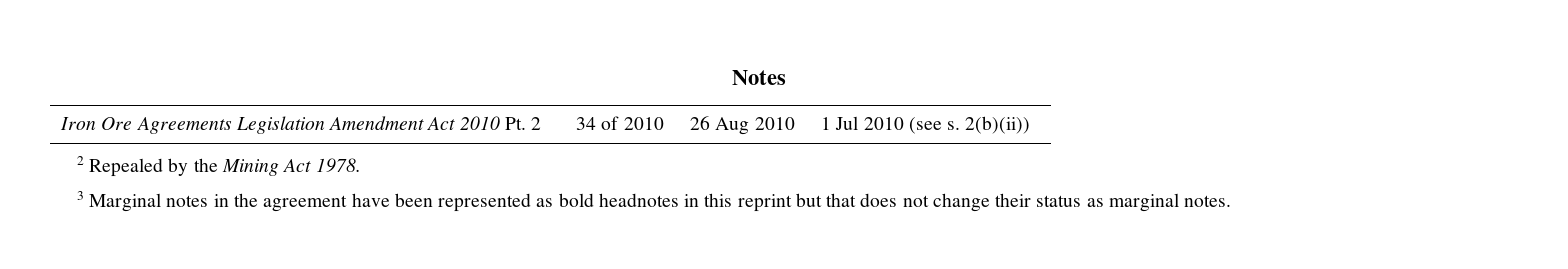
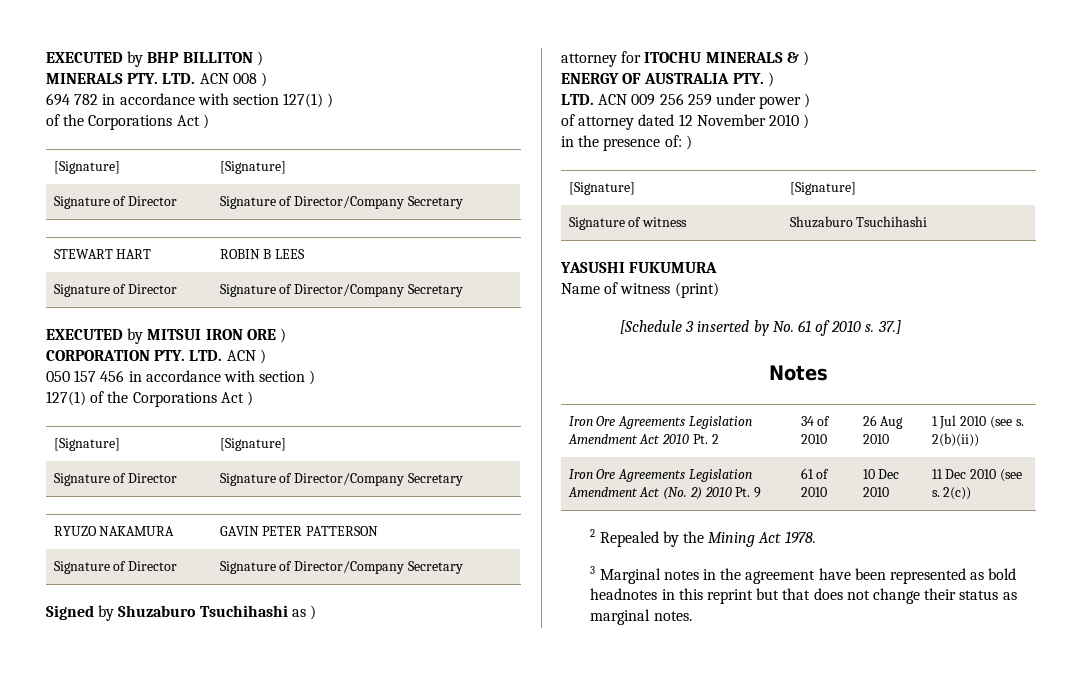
(731, 77) none -> [46,51,263,67] [46,72,267,87] [46,93,334,108] [46,114,209,130] [53,161,120,174] [219,161,286,174] [53,196,178,209] [219,196,463,209] [53,249,152,259] [219,249,306,259] [53,284,178,297] [219,284,463,297] [46,328,286,344] [46,349,266,364] [46,370,316,385] [46,391,253,407] [53,438,120,451] [219,438,286,451] [53,473,178,486] [219,473,463,486] [53,526,175,536] [219,526,379,536] [53,561,178,574] [219,561,463,574] [46,605,316,621] [561,51,809,67] [561,72,774,87] [561,93,811,109] [561,114,810,130] [561,135,692,151] [568,182,635,195] [789,182,856,195] [568,217,688,230] [789,216,928,228] [560,262,718,273] [561,282,719,298] [619,320,901,336] EXECUTED by BHP BILLITON ) // MINERALS PTY. LTD. ACN 008 ) // 694 782 in accordance with section 127(1) ) // of the Corporations Act ) // [Signature] | [Signature] // Signature of Director | Signature of Director/Company Secretary // STEWART HART | ROBIN B LEES // Signature of Director | Signature of Director/Company Secretary // EXECUTED by MITSUI IRON ORE ) // CORPORATION PTY. LTD. ACN ) // 050 157 456 in accordance with section ) // 127(1) of the Corporations Act ) // [Signature] | [Signature] // Signature of Director | Signature of Director/Company Secretary // RYUZO NAKAMURA | GAVIN PETER PATTERSON // Signature of Director | Signature of Director/Company Secretary // Signed by Shuzaburo Tsuchihashi as ) // attorney for ITOCHU MINERALS & ) // ENERGY OF AUSTRALIA PTY. ) // LTD. ACN 009 256 259 under power ) // of attorney dated 12 November 2010 ) // in the presence of: ) // [Signature] | [Signature] // Signature of witness | Shuzaburo Tsuchihashi // YASUSHI FUKUMURA // Name of witness (print) // [Schedule 3 inserted by No. 61 of 2010 s. 37.] //
(1031, 125) none -> [568,469,752,482] [567,487,762,500] [800,468,830,479] [800,487,827,497] [862,469,900,479] [862,487,889,497] [931,469,1022,482] [931,487,972,500] // Iron Ore Agreements Legislation Amendment Act (No. 2) 2010 Pt. 9 | 61 of 2010 | 10 Dec 2010 | 11 Dec 2010 (see s. 2(c))

